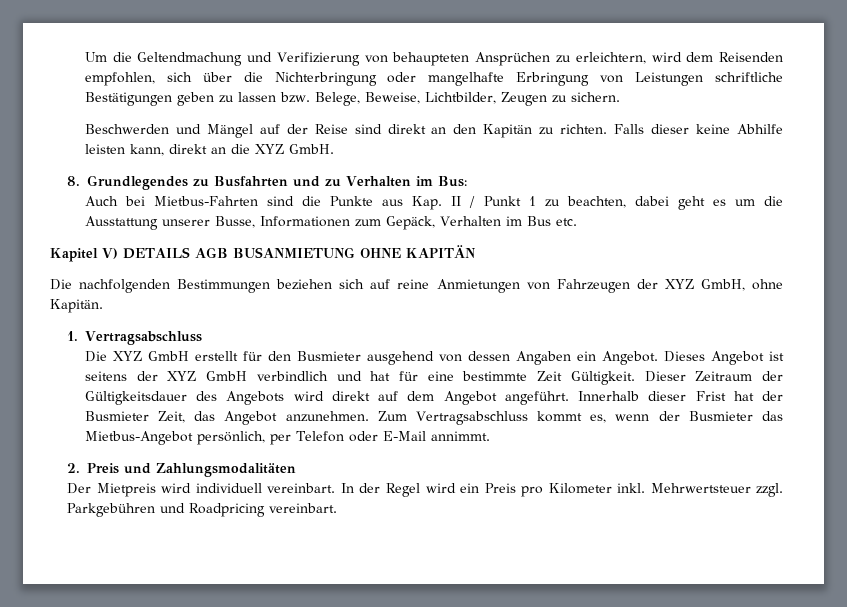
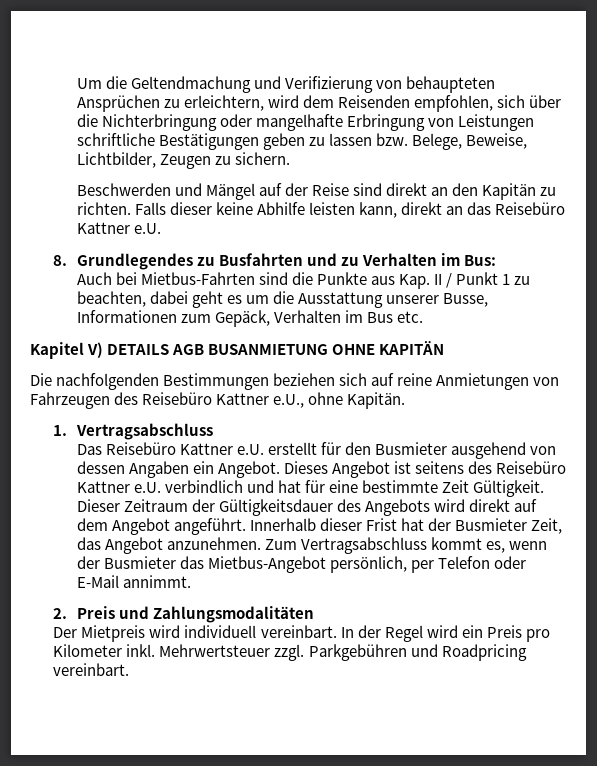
[230,144,334,154] die XYZ GmbH. -> [467,202,566,215] [76,222,161,234] das Reisebüro Kattner e.U.
[636,279,745,291] der XYZ GmbH, -> [114,392,305,408] des Reisebüro Kattner e.U.,
[84,351,189,362] Die XYZ GmbH -> [76,442,264,455] Das Reisebüro Kattner e.U.
[136,371,248,381] der XYZ GmbH -> [467,461,567,474] [76,481,161,493] des Reisebüro Kattner e.U.

